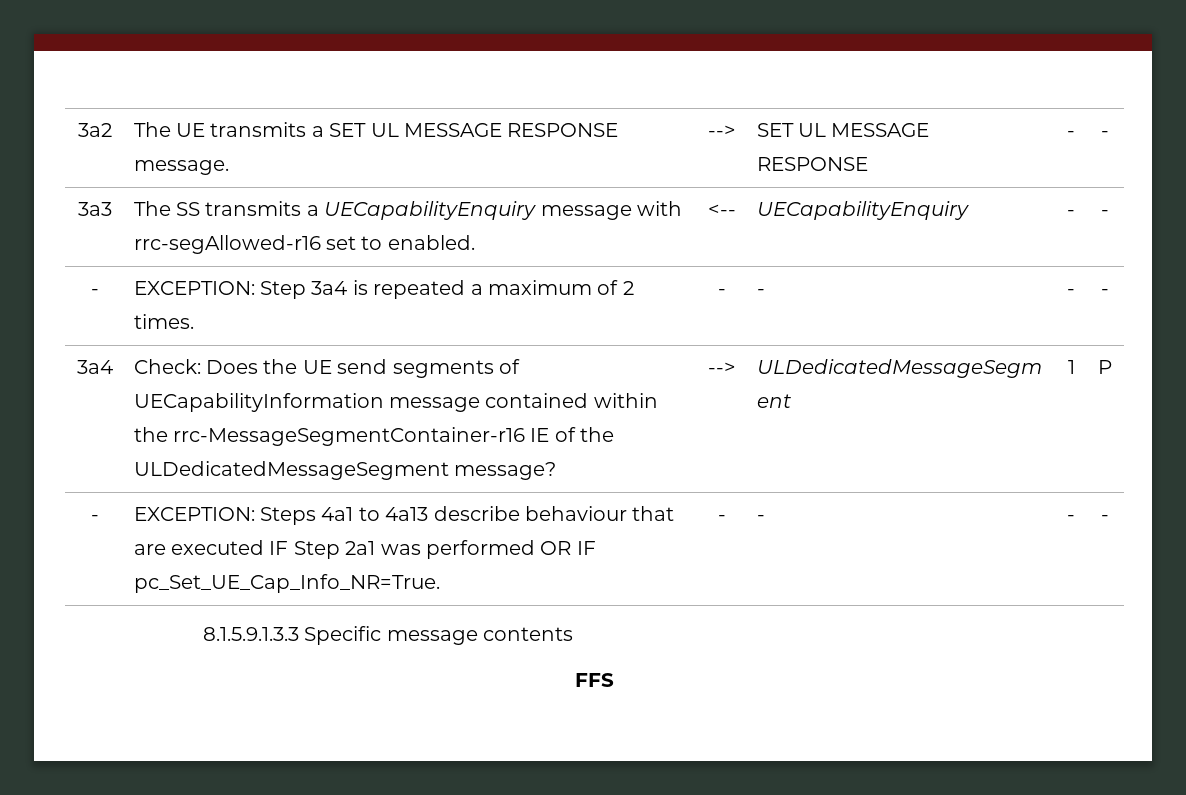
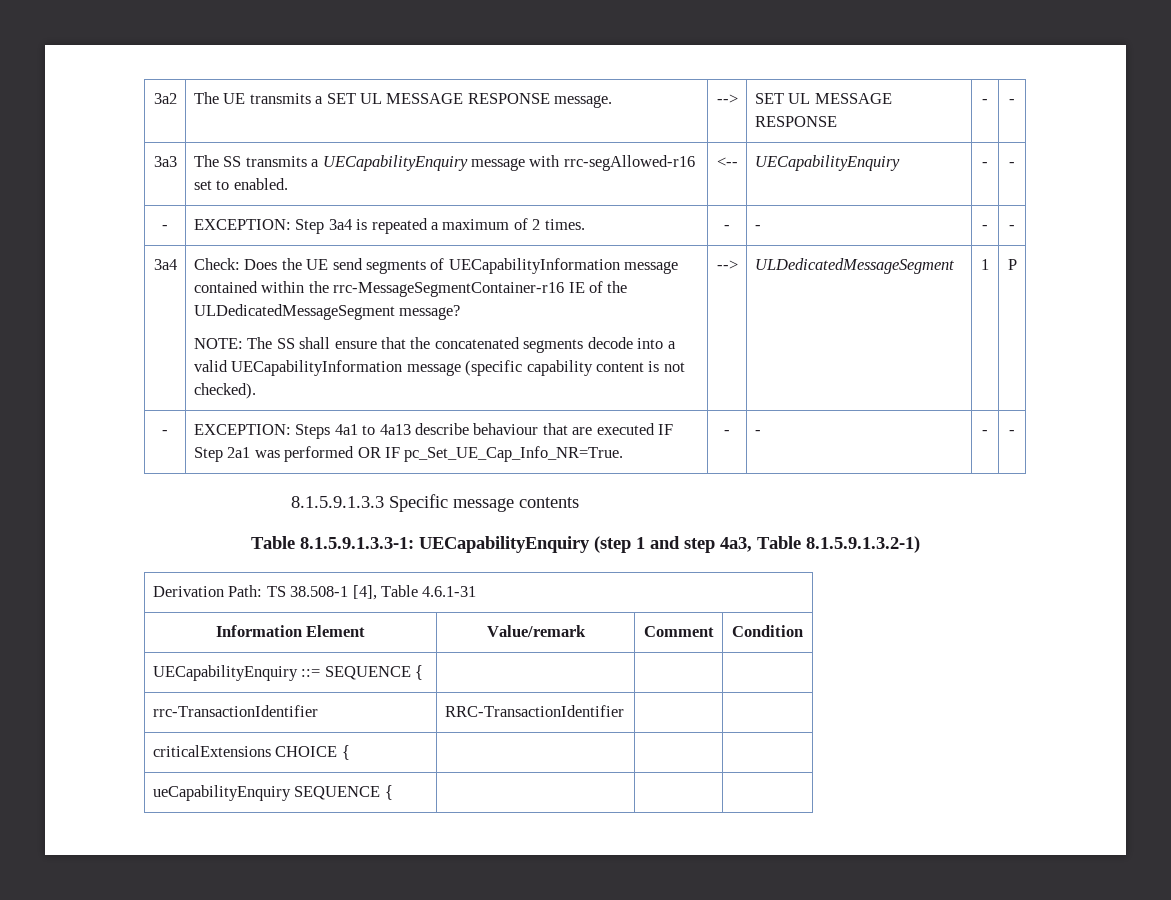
(557, 471) none -> [193,337,676,353] [193,360,685,376] [193,383,256,399] // NOTE: The SS shall ensure that the concatenated segments decode into a valid UECapabilityInformation message (specific capability content is not checked).
[575,673,614,687] FFS -> [251,536,920,553] [152,585,477,600] [215,625,366,637] [486,625,586,637] [643,626,714,637] [732,625,803,637] [152,665,424,681] [152,705,318,717] [444,705,624,717] [152,745,350,760] [152,785,393,801] Table 8.1.5.9.1.3.3-1: UECapabilityEnquiry (step 1 and step 4a3, Table 8.1.5.9.1.3.2-1) // Derivation Path: TS 38.508-1 [4], Table 4.6.1-31 // Information Element | Value/remark | Comment | Condition // UECapabilityEnquiry ::= SEQUENCE { | | | // rrc-TransactionIdentifier | RRC-TransactionIdentifier | | // criticalExtensions CHOICE { | | | // ueCapabilityEnquiry SEQUENCE { | | |

